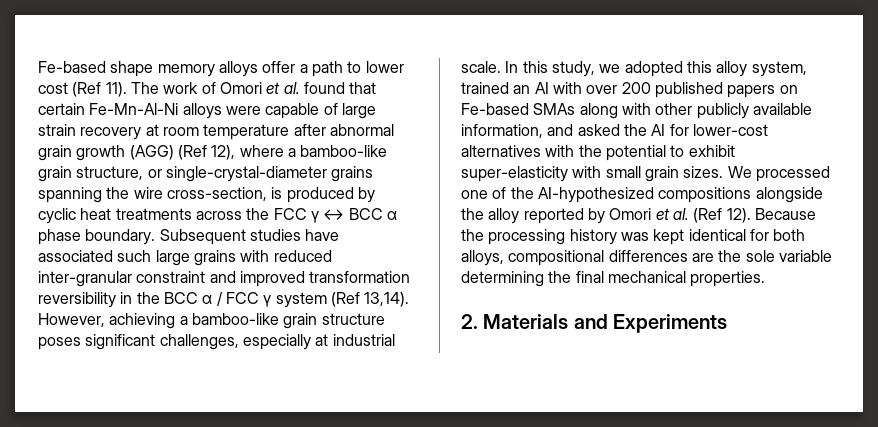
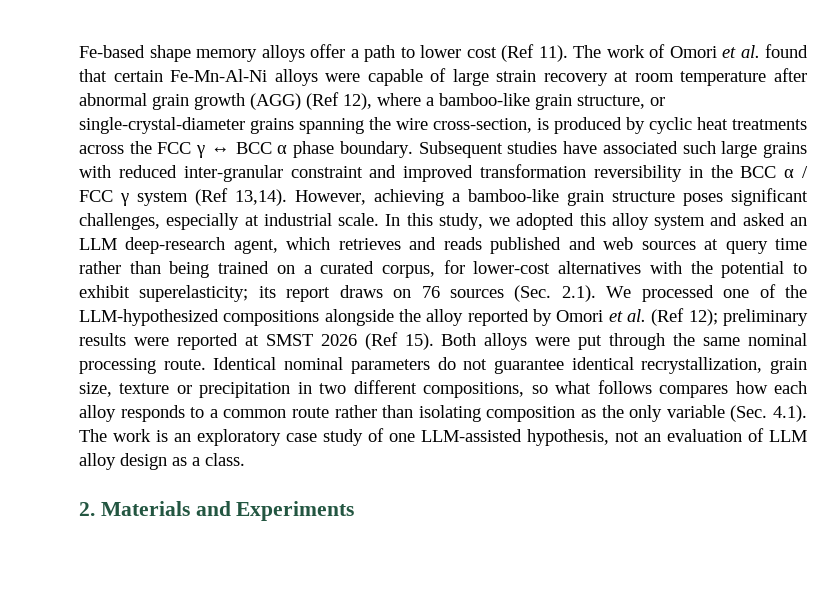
[751,61,807,77] [461,82,798,98] [461,103,812,119] [461,124,666,138] system, trained an AI with over 200 published papers on Fe-based SMAs along with other publicly available information, and asked the AI -> [654,213,807,230] [79,237,807,254] [79,261,436,278] system and asked an LLM deep-research agent, which retrieves and reads published and web sources at query time rather than being trained on a curated corpus,
[461,166,724,182] super-elasticity with small grain sizes. -> [139,285,596,302] superelasticity; its report draws on 76 sources (Sec. 2.1).
[537,187,654,203] AI-hypothesized -> [79,309,219,326] LLM-hypothesized
[726,208,816,223] [461,229,806,245] [461,250,832,266] [461,271,766,287] 12). Because the processing history was kept identical for both alloys, compositional differences are the sole variable determining the final mechanical properties. -> [688,309,809,326] [79,332,807,350] [79,357,807,374] [79,380,807,398] [79,405,808,422] [79,428,807,446] [79,453,245,470] 12); preliminary results were reported at SMST 2026 (Ref 15). Both alloys were put through the same nominal processing route. Identical nominal parameters do not guarantee identical recrystallization, grain size, texture or precipitation in two different compositions, so what follows compares how each alloy responds to a common route rather than isolating composition as the only variable (Sec. 4.1). The work is an exploratory case study of one LLM-assisted hypothesis, not an evaluation of LLM alloy design as a class.

